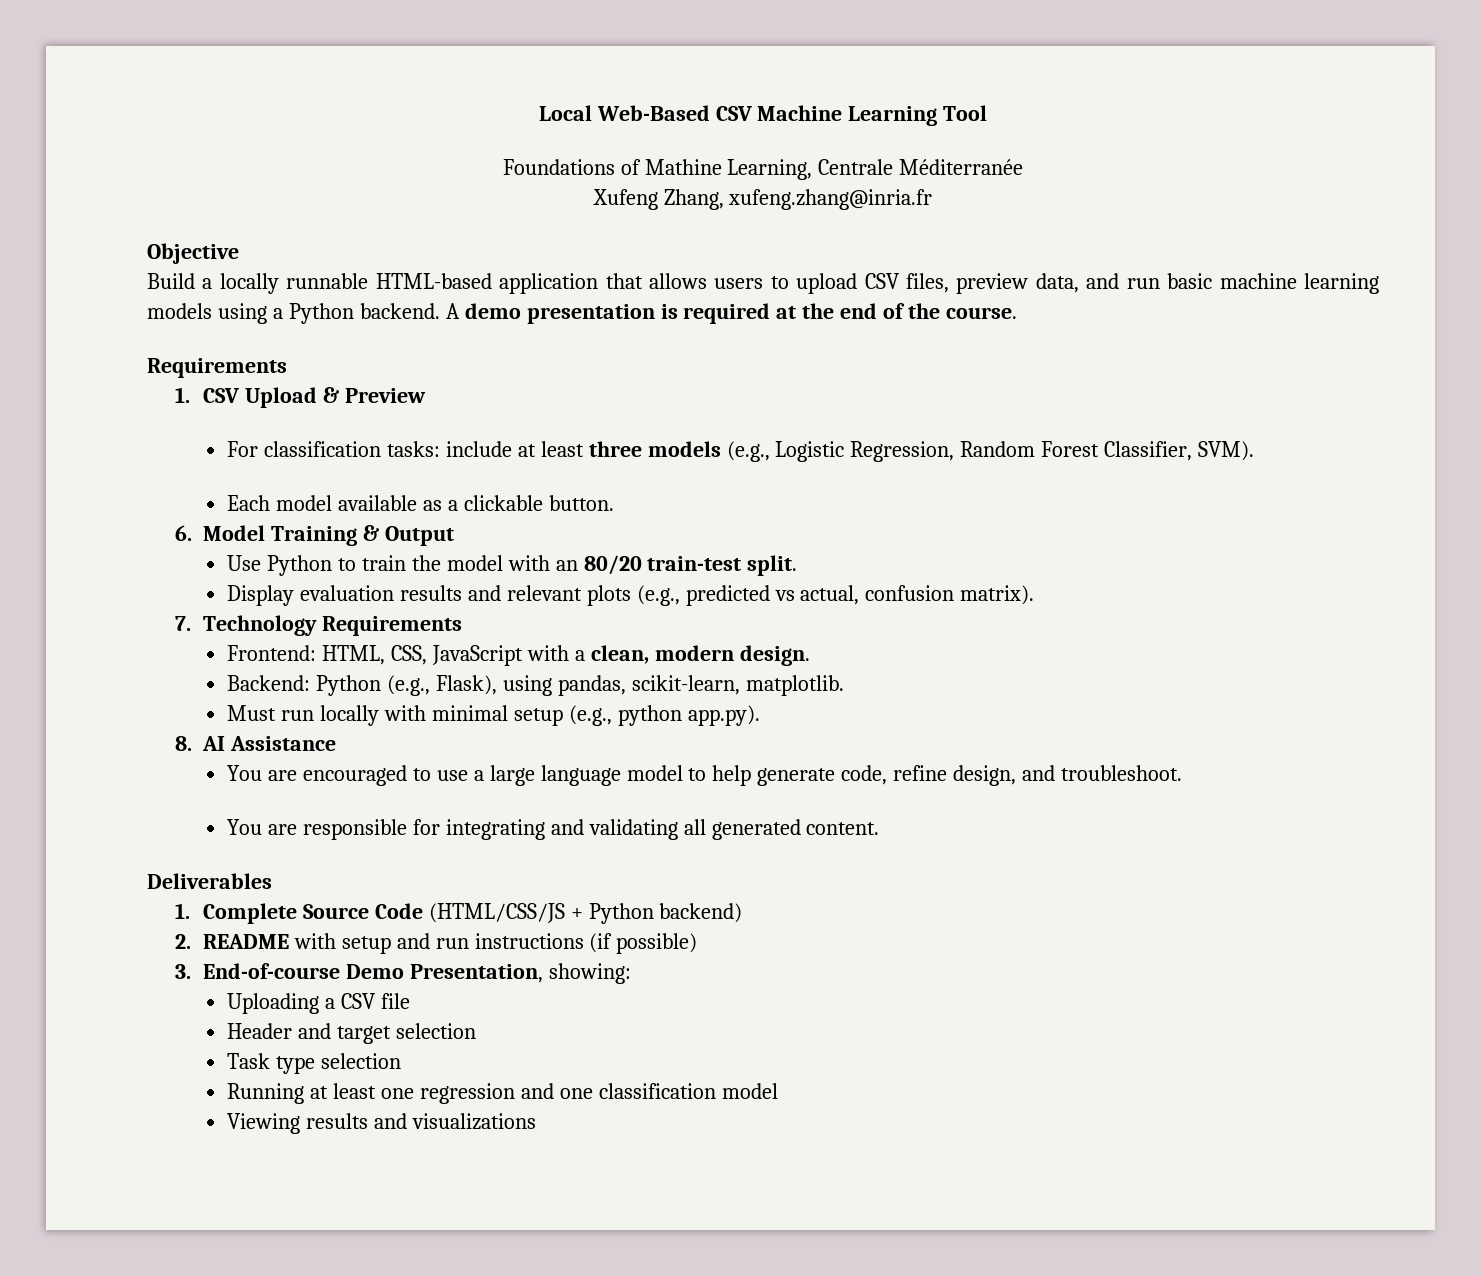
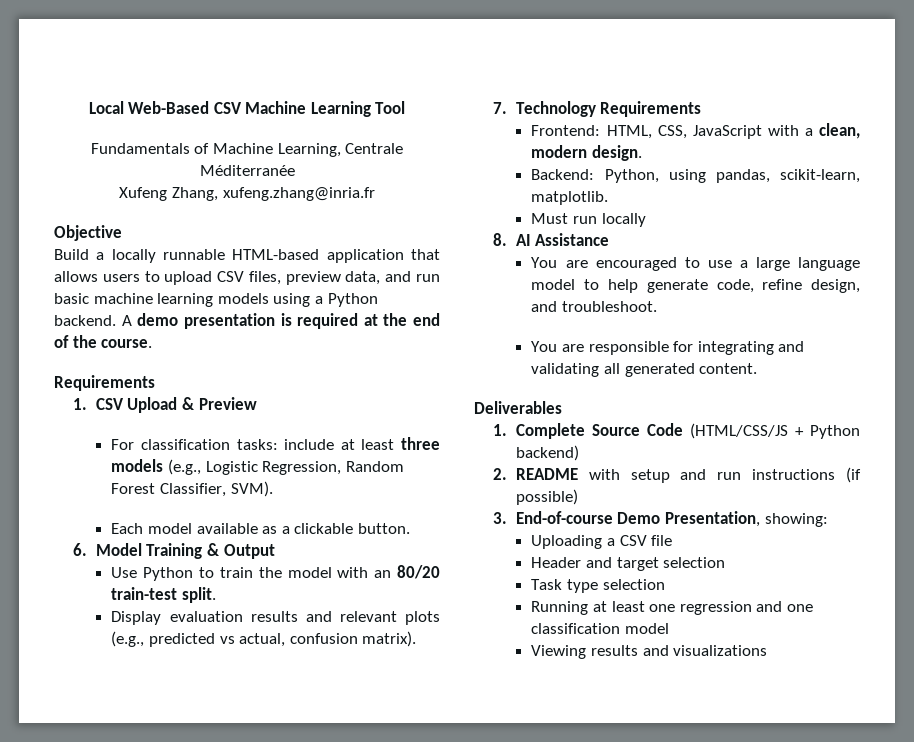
[502,159,722,175] Foundations of Mathine -> [90,143,273,154] Fundamentals of Machine
[315,675,497,696] Python (e.g., Flask), -> [604,169,659,183] Python,
[383,705,760,726] with minimal setup (e.g., python app.py). -> (646, 220) none

